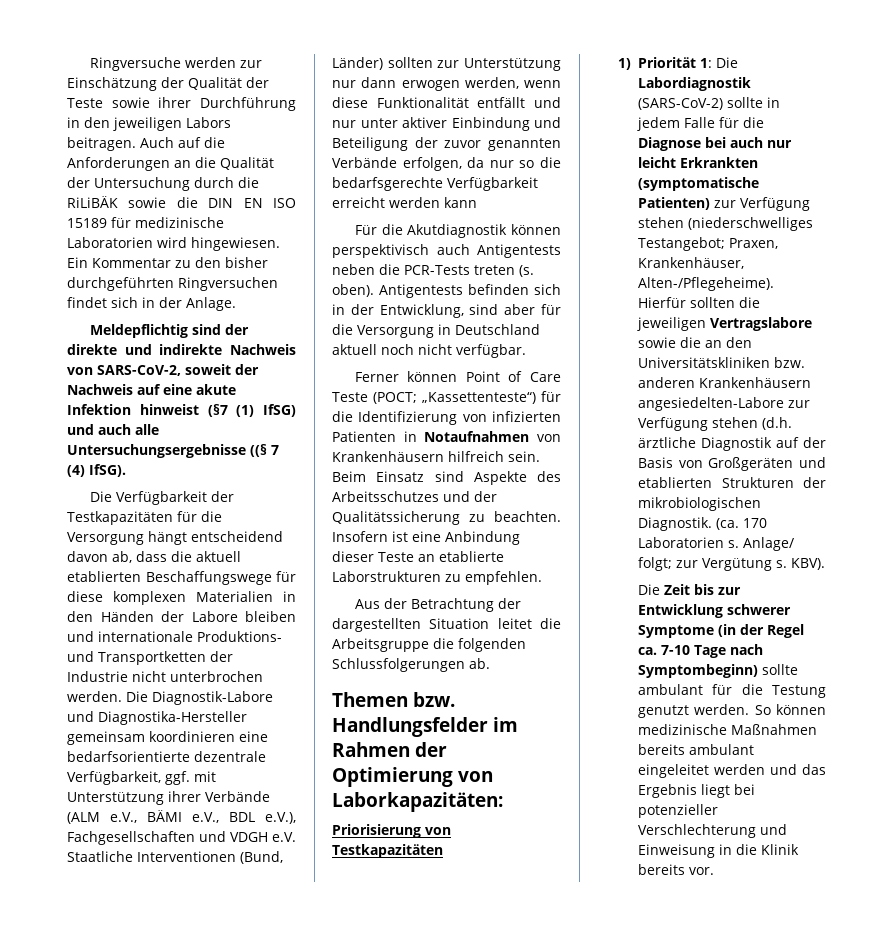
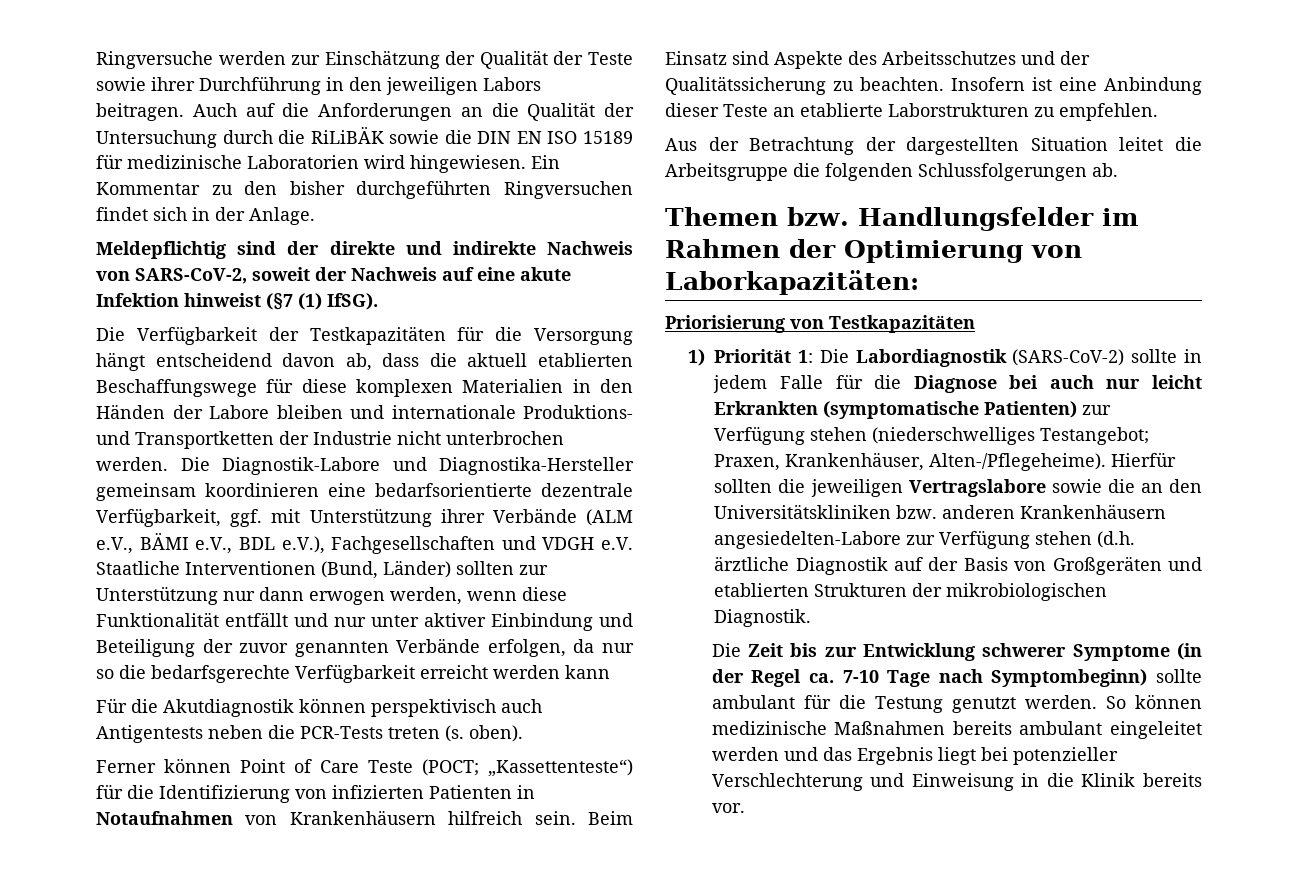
[263,404,296,417] [67,424,159,435] [67,444,279,458] [67,465,85,477] IfSG) und auch alle Untersuchungsergebnisse ((§ 7 (4) -> (322, 301) none
[379,284,561,298] [332,304,561,318] [332,324,540,338] [332,344,526,358] Antigentests befinden sich in der Entwicklung, sind aber für die Versorgung in Deutschland aktuell noch nicht verfügbar. -> (523, 733) none
[716,518,768,530] [638,537,795,551] [638,557,826,571] (ca. 170 Laboratorien s. Anlage/ folgt; zur Vergütung s. KBV). -> (812, 618) none

